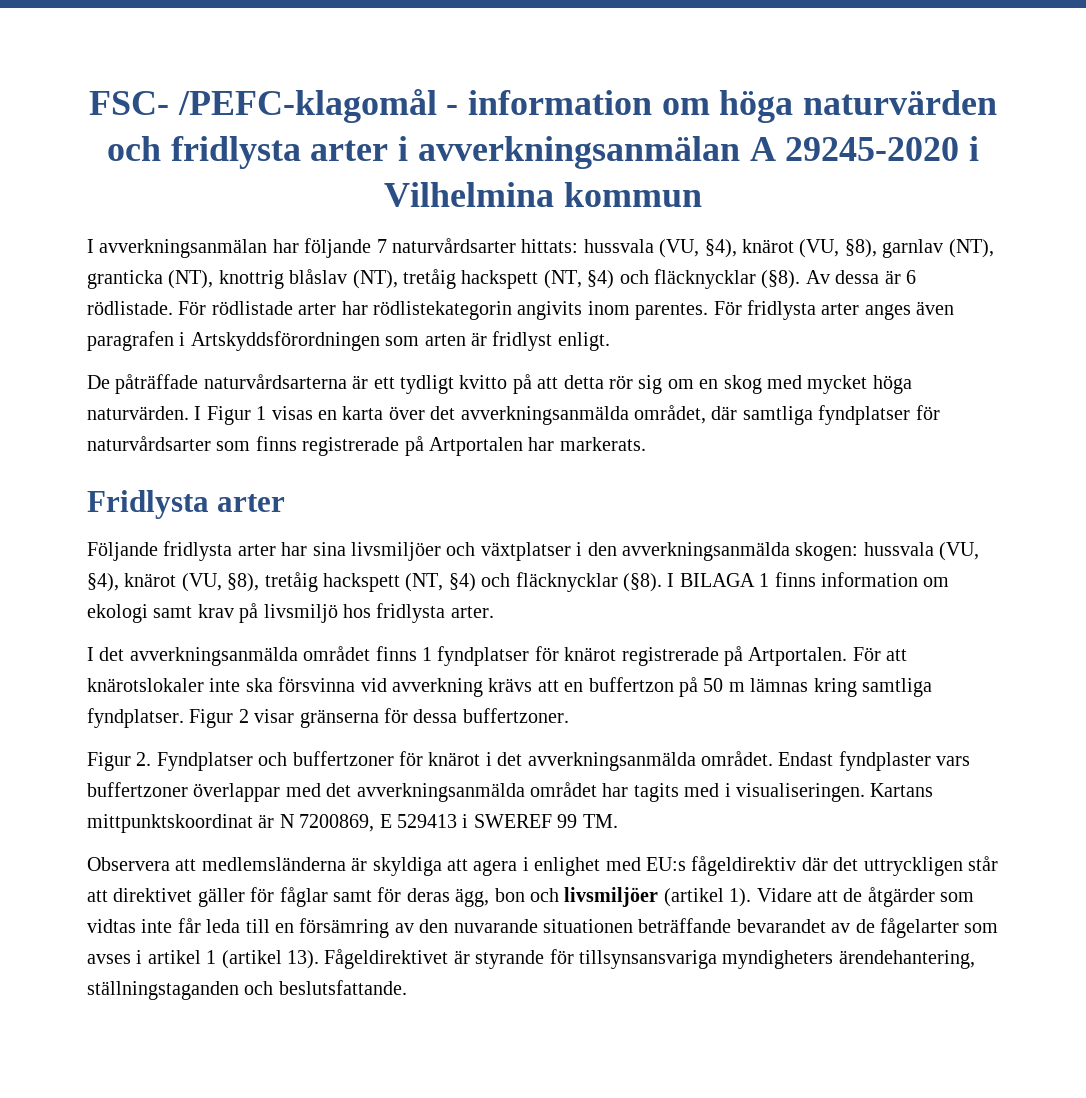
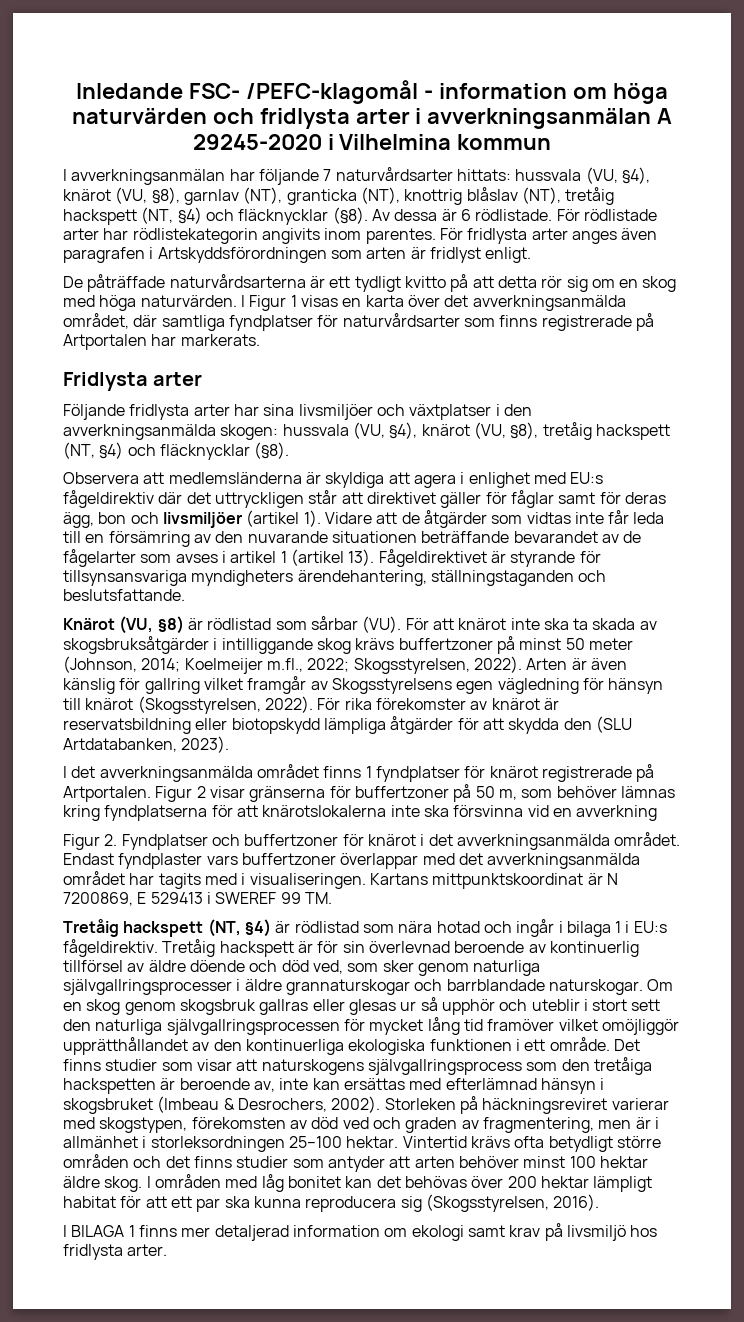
(88, 103) none -> [76,83,184,99] Inledande
[807,375,868,394] mycket -> (95, 301) none
[667,572,950,587] [87,603,494,623] [87,646,908,666] [87,677,932,697] [87,708,569,728] [87,751,971,771] [87,782,934,802] [87,814,618,833] I BILAGA 1 finns information om ekologi samt krav på livsmiljö hos fridlysta arter. // I det avverkningsanmälda området finns 1 fyndplatser för knärot registrerade på Artportalen. För att knärotslokaler inte ska försvinna vid avverkning krävs att en buffertzon på 50 m lämnas kring samtliga fyndplatser. Figur 2 visar gränserna för dessa buffertzoner. // Figur 2. Fyndplatser och buffertzoner för knärot i det avverkningsanmälda området. Endast fyndplaster vars buffertzoner överlappar med det avverkningsanmälda området har tagits med i visualiseringen. Kartans mittpunktskoordinat är N 7200869, E 529413 i SWEREF 99 TM. -> (290, 450) none
(407, 987) none -> [63,616,657,634] [63,636,633,654] [63,656,627,674] [63,676,664,694] [63,696,559,714] [63,716,632,734] [63,736,230,753] [63,764,655,782] [63,784,675,802] [63,805,658,821] [63,832,681,850] [63,853,641,869] [63,871,618,889] [63,892,332,906] [63,919,667,937] [63,939,639,957] [63,960,541,976] [63,979,674,995] [63,997,661,1015] [63,1017,679,1035] [63,1037,640,1055] [63,1057,652,1075] [63,1078,605,1094] [63,1096,669,1114] [63,1117,659,1133] [63,1136,661,1152] [63,1154,648,1172] [63,1174,653,1192] [63,1194,600,1212] [63,1223,658,1241] [63,1244,168,1260] // Knärot (VU, §8) är rödlistad som sårbar (VU). För att knärot inte ska ta skada av skogsbruksåtgärder i intilliggande skog krävs buffertzoner på minst 50 meter (Johnson, 2014; Koelmeijer m.fl., 2022; Skogsstyrelsen, 2022). Arten är även känslig för gallring vilket framgår av Skogsstyrelsens egen vägledning för hänsyn till knärot (Skogsstyrelsen, 2022). För rika förekomster av knärot är reservatsbildning eller biotopskydd lämpliga åtgärder för att skydda den (SLU Artdatabanken, 2023). // I det avverkningsanmälda området finns 1 fyndplatser för knärot registrerade på Artportalen. Figur 2 visar gränserna för buffertzoner på 50 m, som behöver lämnas kring fyndplatserna för att knärotslokalerna inte ska försvinna vid en avverkning // Figur 2. Fyndplatser och buffertzoner för knärot i det avverkningsanmälda området. Endast fyndplaster vars buffertzoner överlappar med det avverkningsanmälda området har tagits med i visualiseringen. Kartans mittpunktskoordinat är N 7200869, E 529413 i SWEREF 99 TM. // Tretåig hackspett (NT, §4) är rödlistad som nära hotad och ingår i bilaga 1 i EU:s fågeldirektiv. Tretåig hackspett är för sin överlevnad beroende av kontinuerlig tillförsel av äldre döende och död ved, som sker genom naturliga självgallringsprocesser i äldre grannaturskogar och barrblandade naturskogar. Om en skog genom skogsbruk gallras eller glesas ur så upphör och uteblir i stort sett den naturliga självgallringsprocessen för mycket lång tid framöver vilket omöjliggör upprätthållandet av den kontinuerliga ekologiska funktionen i ett område. Det finns studier som visar att naturskogens självgallringsprocess som den tretåiga hackspetten är beroende av, inte kan ersättas med efterlämnad hänsyn i skogsbruket (Imbeau & Desrochers, 2002). Storleken på häckningsreviret varierar med skogstypen, förekomsten av död ved och graden av fragmentering, men är i allmänhet i storleksordningen 25–100 hektar. Vintertid krävs ofta betydligt större områden och det finns studier som antyder att arten behöver minst 100 hektar äldre skog. I områden med låg bonitet kan det behövas över 200 hektar lämpligt habitat för att ett par ska kunna reproducera sig (Skogsstyrelsen, 2016). // I BILAGA 1 finns mer detaljerad information om ekologi samt krav på livsmiljö hos fridlysta arter.

